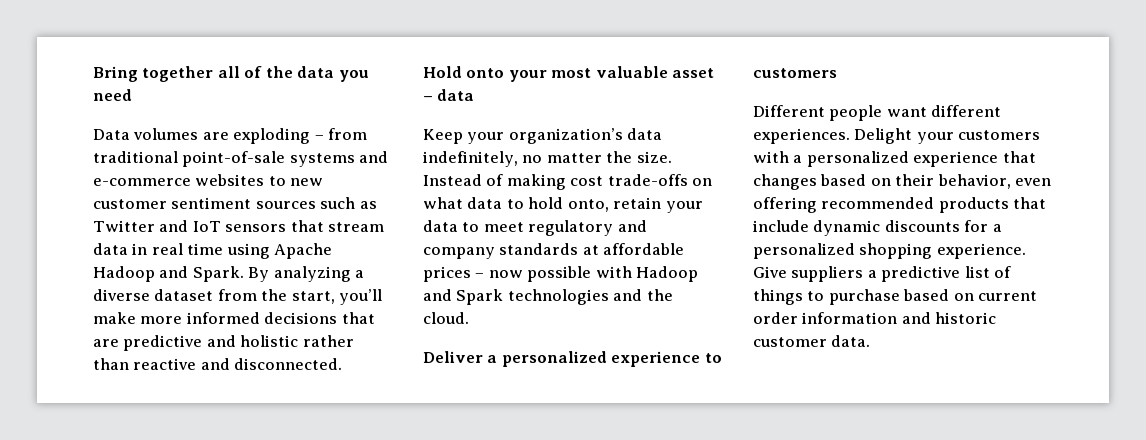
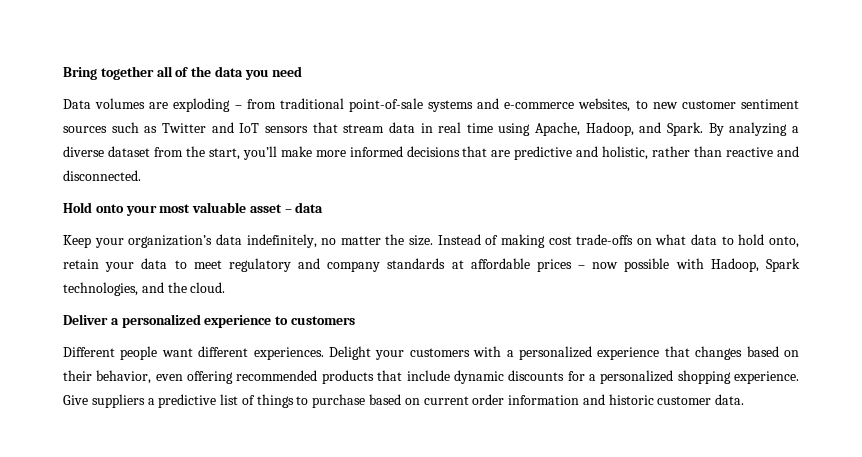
[195,174,265,186] websites -> [578,98,631,112] websites,
[274,243,333,259] [93,266,155,282] Apache Hadoop -> [535,122,634,136] Apache, Hadoop,
[240,335,299,347] holistic -> [602,146,649,160] holistic,
[636,266,699,282] [423,289,609,305] Hadoop and Spark technologies -> [710,258,800,272] [63,282,138,296] Hadoop, Spark technologies,

